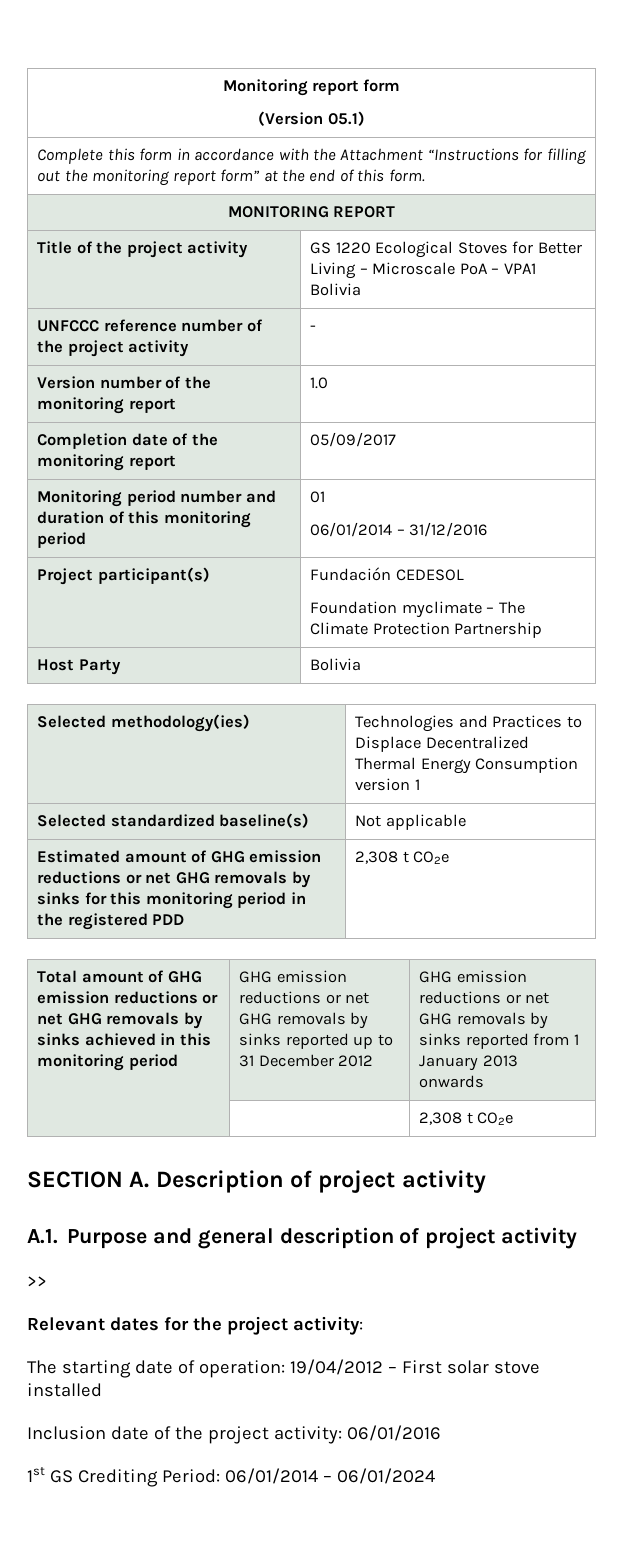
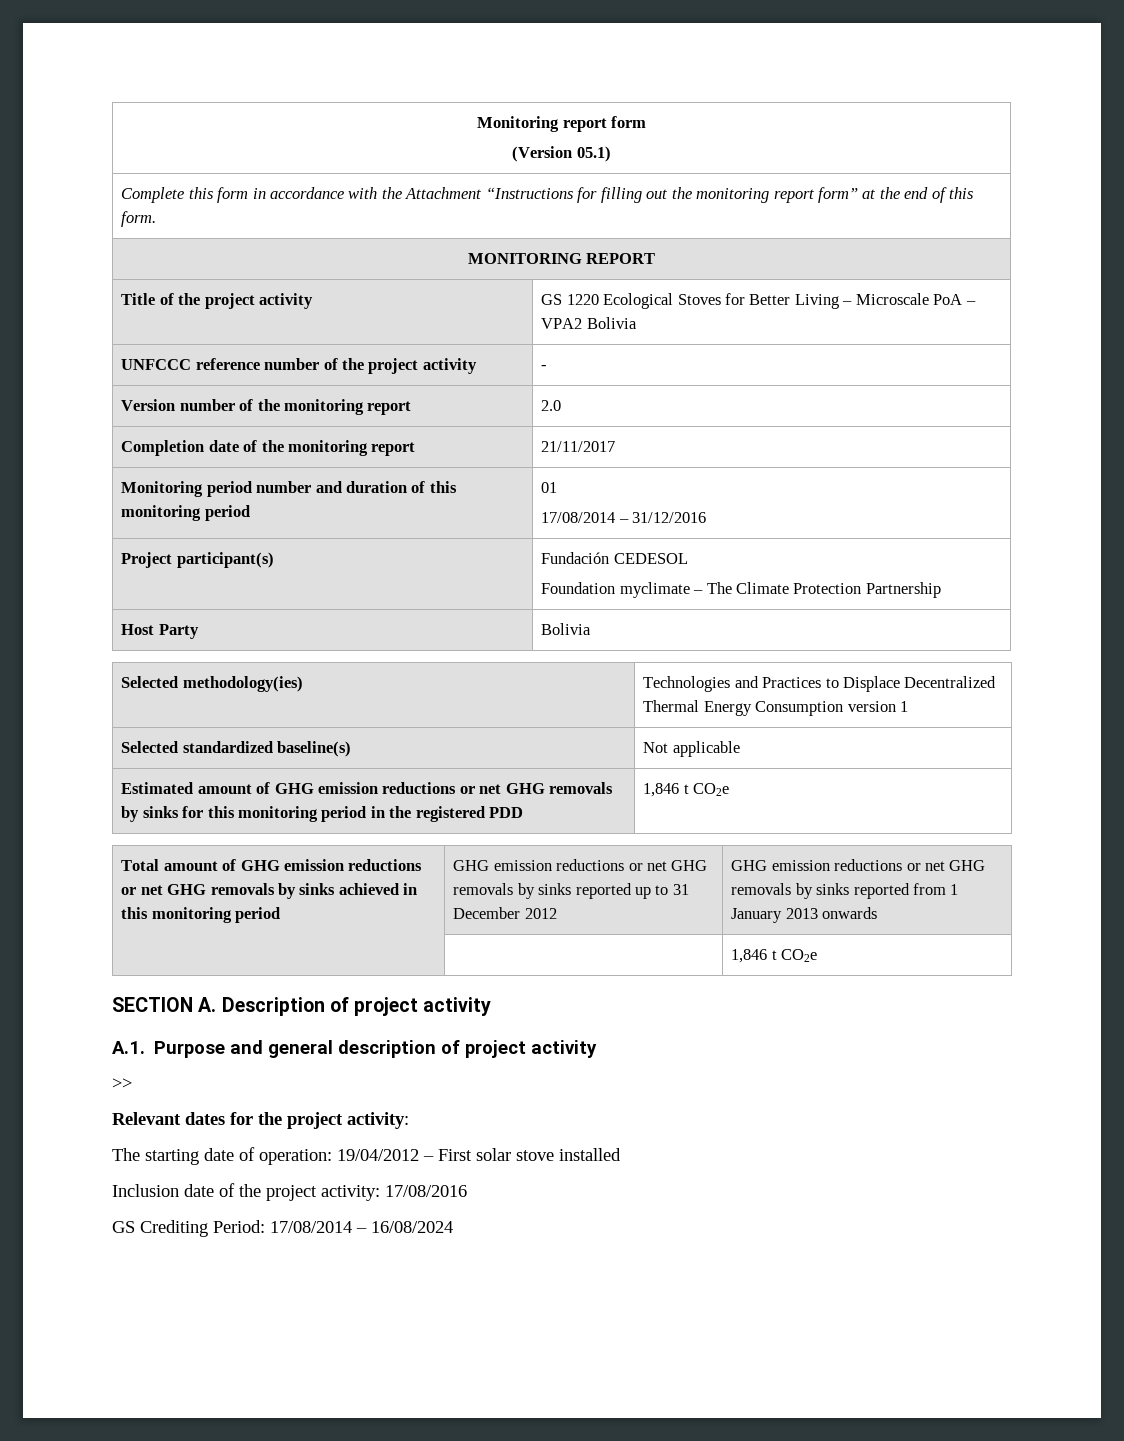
[503,263,536,274] VPA1 -> [541,318,583,329] VPA2
[310,377,329,389] 1.0 -> [541,400,562,411] 2.0
[310,432,397,447] 05/09/2017 -> [541,441,616,452] 21/11/2017
[310,522,393,537] 06/01/2014 -> [541,512,616,523] 17/08/2014
[355,851,399,864] 2,308 -> [643,783,680,797] 1,846
[419,1112,463,1125] 2,308 -> [731,949,768,963] 1,846
[346,1425,441,1441] [27,1467,45,1482] 06/01/2016 // 1st -> [385,1185,467,1197] 17/08/2016 //
[224,1468,435,1484] 06/01/2014 – 06/01/2024 -> [270,1221,453,1233] 17/08/2014 – 16/08/2024

